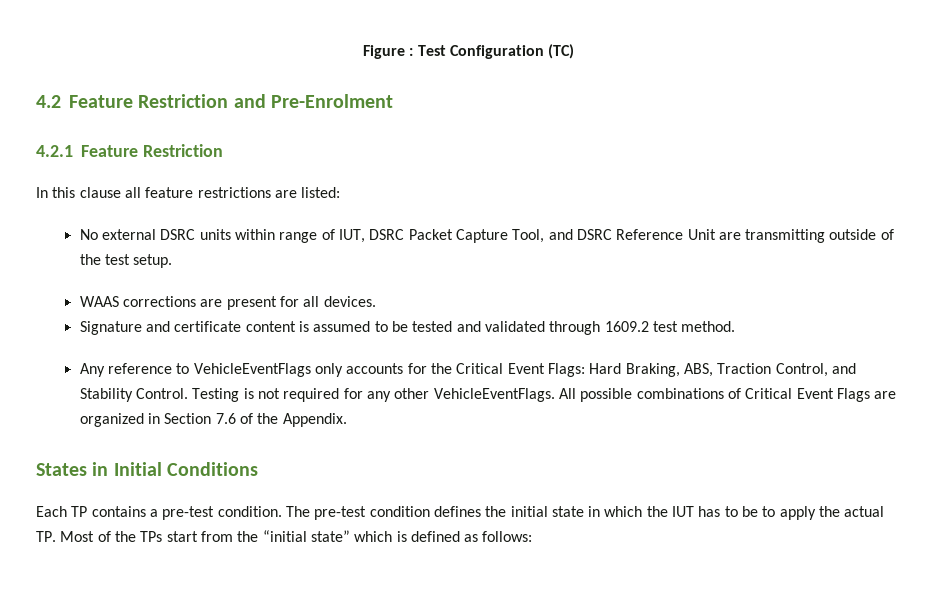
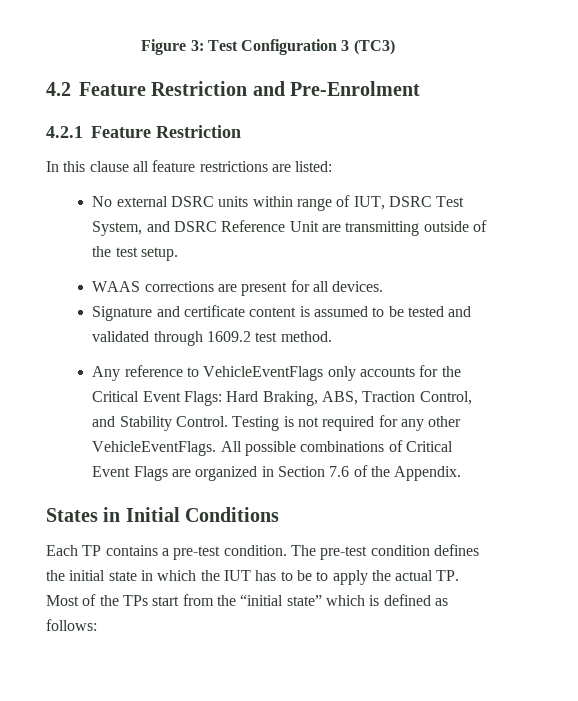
[409,48,414,56] : -> [190,40,204,51] 3:
[548,44,575,59] (TC) -> [341,39,395,55] 3 (TC3)
[408,229,545,243] Packet Capture Tool, -> [436,196,465,207] [92,221,143,236] Test System,

